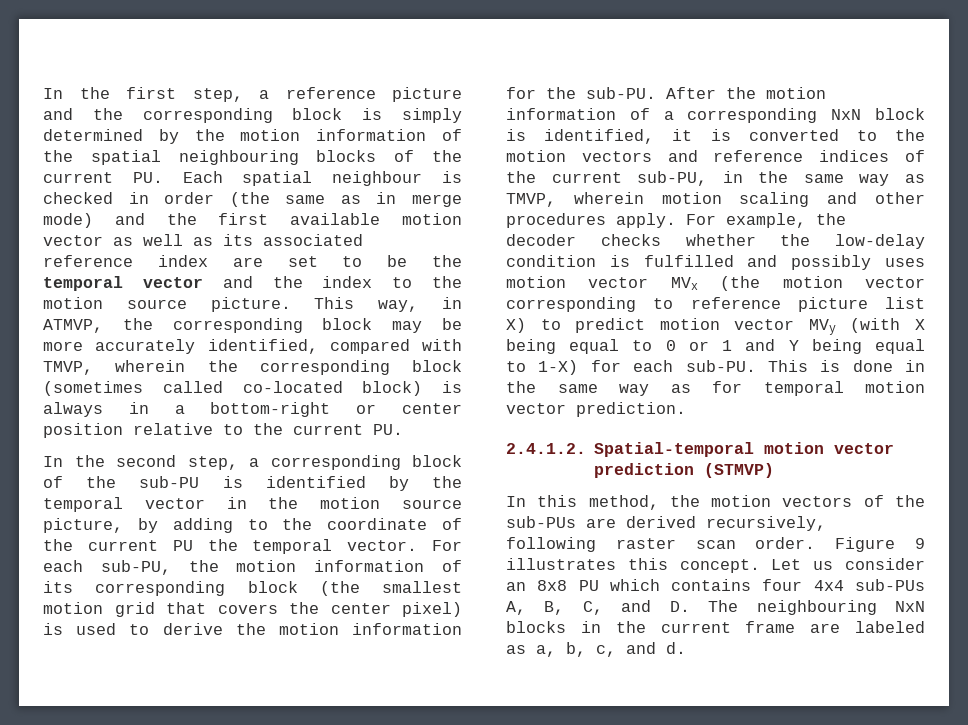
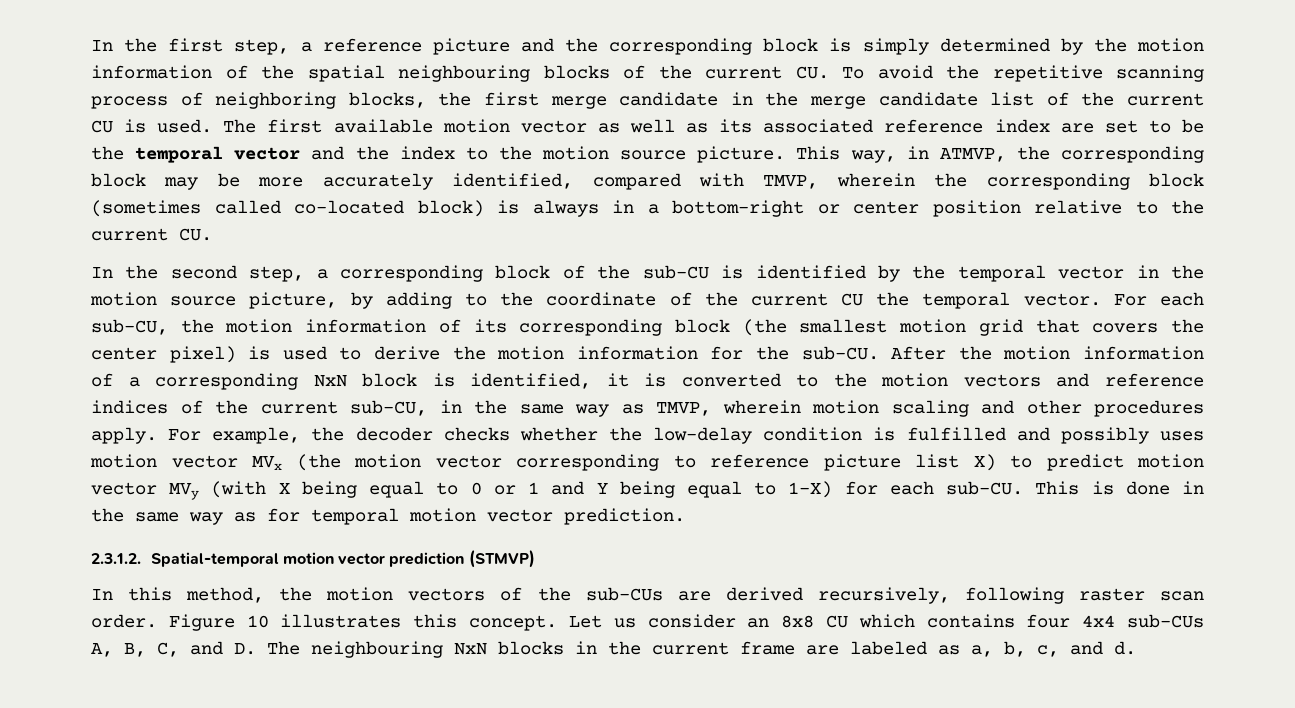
[132,171,462,186] [43,192,462,207] [43,213,197,228] PU. Each spatial neighbour is checked in order (the same as in merge mode) and the -> [795,65,1204,82] [91,92,1205,109] [91,119,257,133] CU. To avoid the repetitive scanning process of neighboring blocks, the first merge candidate in the merge candidate list of the current CU is used. The
[373,424,403,435] PU. -> [179,228,212,241] CU.
[139,476,200,488] sub-PU -> [642,265,709,279] sub-CU
[172,540,193,551] PU -> [841,293,864,306] CU
[100,560,171,575] sub-PU, -> [91,319,168,335] sub-CU,
[586,87,656,99] sub-PU. -> [801,346,879,360] sub-CU.
[637,171,708,186] sub-PU, -> [350,400,427,416] sub-CU,
[685,360,756,372] sub-PU. -> [946,481,1024,495] sub-CU.
[506,443,586,454] 2.4.1.2. -> [91,553,141,564] 2.3.1.2.
[506,516,576,528] sub-PUs -> [585,587,663,601] sub-CUs
[915,538,925,549] 9 -> [246,615,269,628] 10
[578,580,599,591] PU -> [825,615,848,628] CU
[855,579,925,591] sub-PUs -> [1127,614,1204,628] sub-CUs

